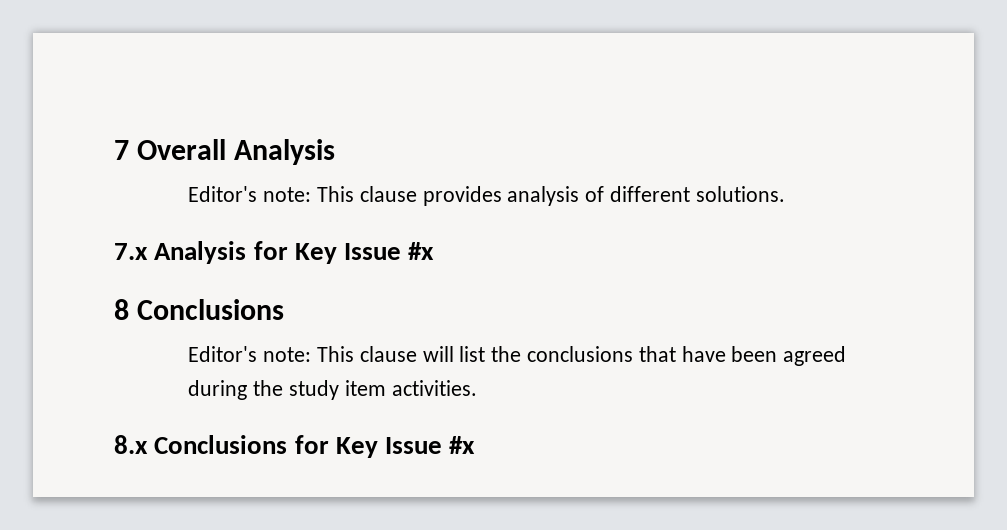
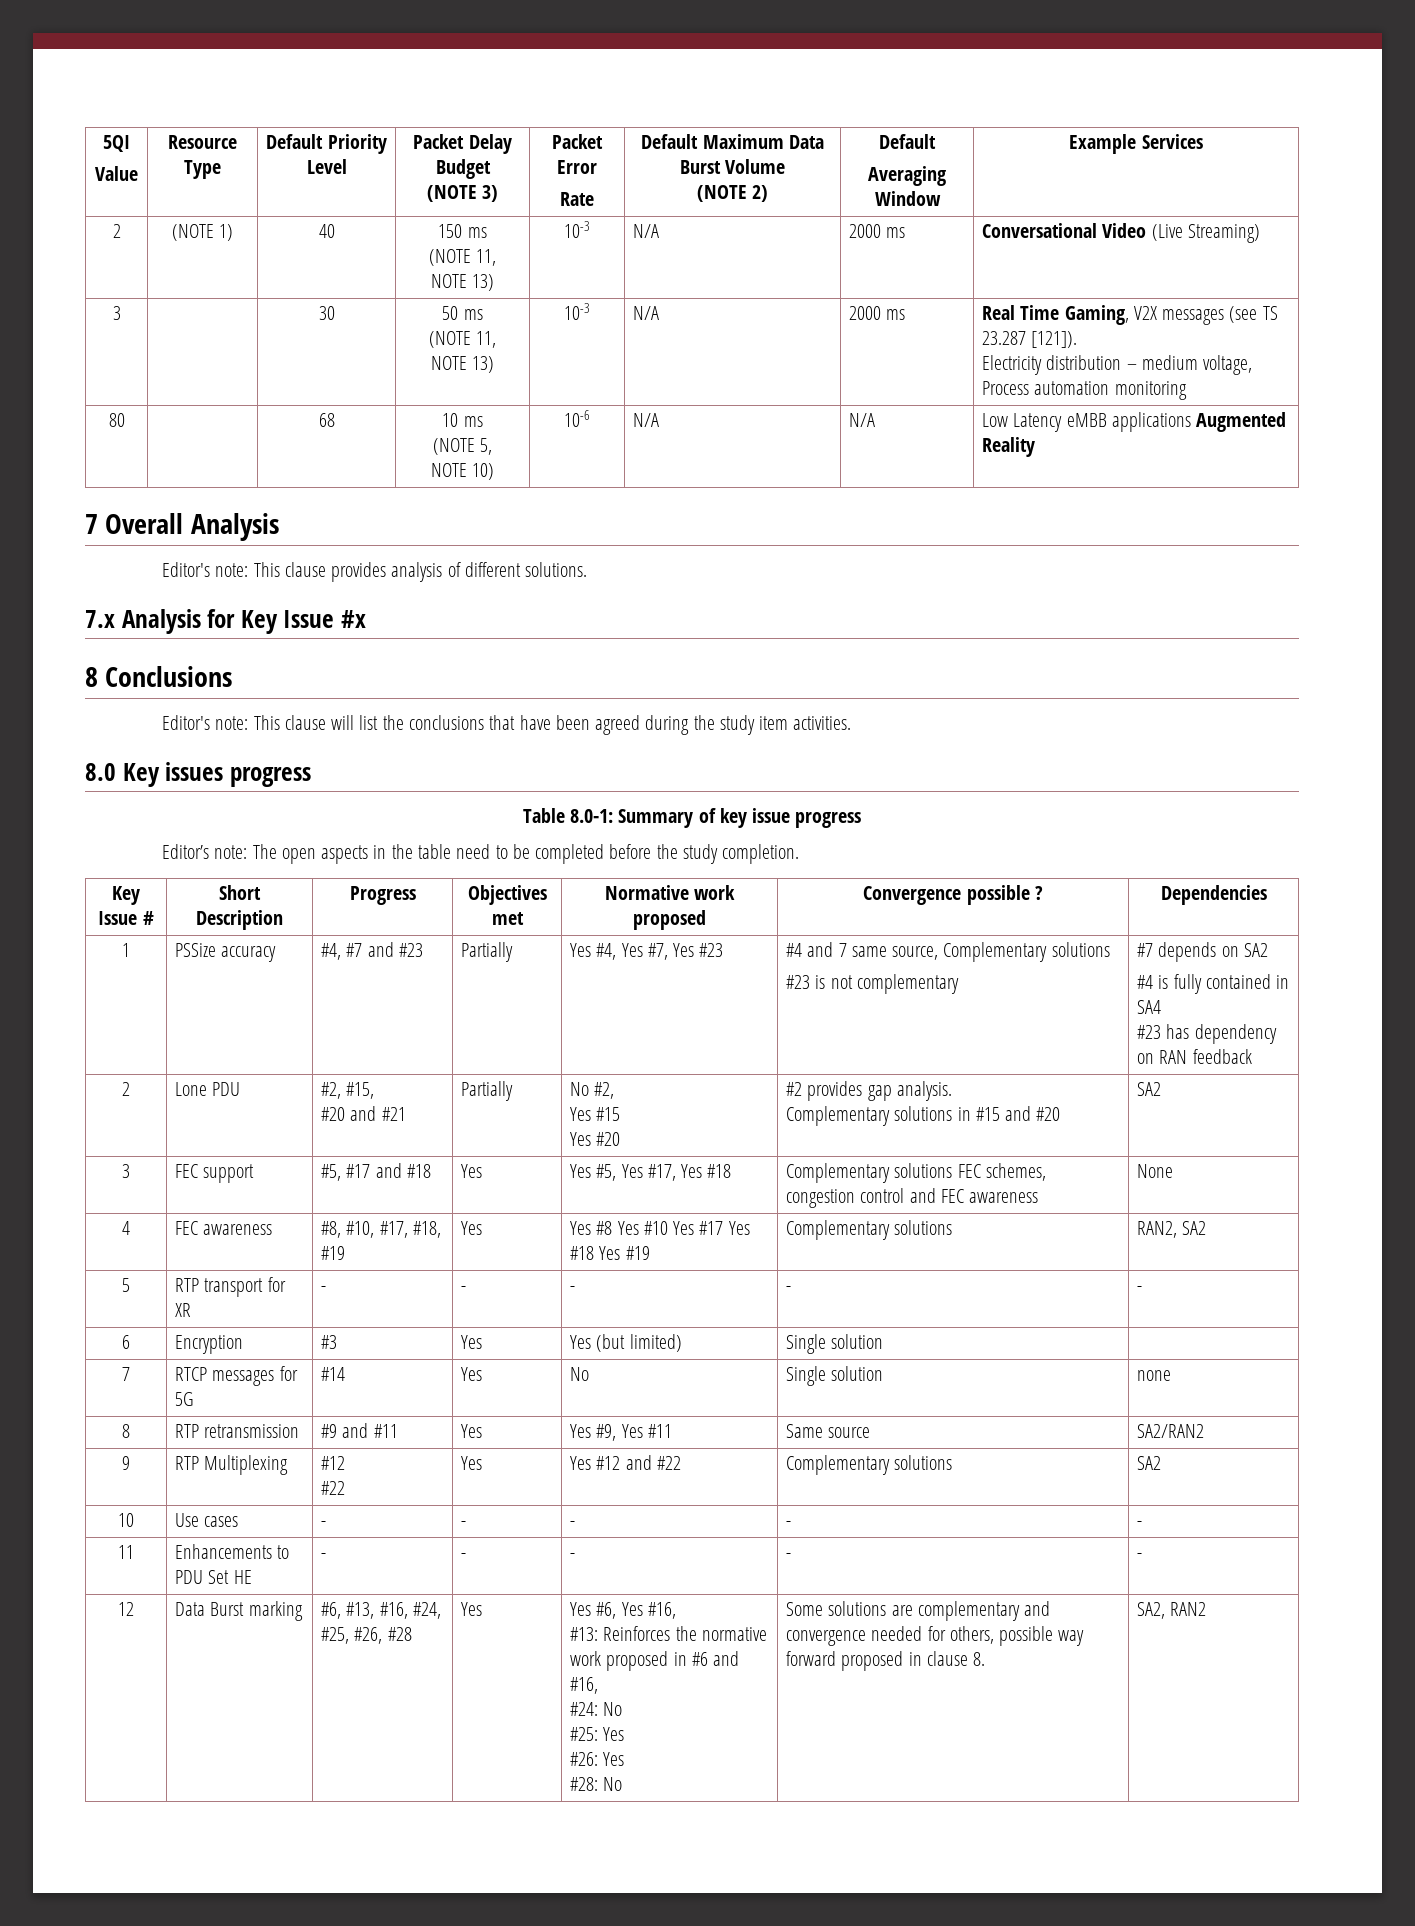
(114, 150) none -> [103,135,130,152] [95,166,138,181] [168,135,237,149] [184,160,221,179] [266,134,387,154] [306,159,347,174] [413,134,512,154] [435,159,491,179] [426,185,499,202] [552,134,603,149] [557,160,597,174] [560,192,594,206] [641,134,824,149] [679,159,786,174] [696,185,769,202] [879,134,936,149] [868,166,946,186] [874,191,941,206] [1069,134,1203,154] [112,224,121,238] [171,224,234,241] [318,224,335,238] [438,224,487,238] [428,249,497,266] [430,274,495,291] [564,221,590,238] [633,224,660,238] [849,224,906,238] [982,223,1260,243] [112,306,121,320] [318,306,335,320] [442,306,483,320] [428,331,497,348] [430,356,495,373] [564,303,590,320] [633,306,660,320] [849,306,906,320] [982,305,1278,325] [982,331,1078,348] [982,355,1253,375] [982,381,1187,400] [108,413,125,427] [318,413,335,427] [442,413,483,427] [432,438,493,455] [430,463,495,480] [564,410,590,427] [633,413,660,427] [849,413,876,427] [982,412,1287,432] [982,437,1036,457] 5QI // Value | Resource Type | Default Priority Level | Packet Delay Budget // (NOTE 3) | Packet Error // Rate | Default Maximum Data Burst Volume // (NOTE 2) | Default // Averaging Window | Example Services // 2 | (NOTE 1) | 40 | 150 ms // (NOTE 11, // NOTE 13) | 10-3 | N/A | 2000 ms | Conversational Video (Live Streaming) // 3 | | 30 | 50 ms // (NOTE 11, // NOTE 13) | 10-3 | N/A | 2000 ms | Real Time Gaming, V2X messages (see TS 23.287 [121]). // Electricity distribution – medium voltage, Process automation monitoring // 80 | | 68 | 10 ms // (NOTE 5, // NOTE 10) | 10-6 | N/A | N/A | Low Latency eMBB applications Augmented Reality //
[114,435,476,458] 8.x Conclusions for Key Issue #x -> [85,762,311,787] [522,808,862,828] [162,844,800,864] [112,886,140,905] [98,911,154,925] [219,885,261,900] [196,910,283,930] [349,886,416,905] [467,885,547,905] [491,912,524,925] [604,885,736,900] [633,910,706,930] [863,885,1043,905] [1160,885,1267,905] [122,943,130,957] [175,943,277,962] [321,942,423,960] [461,942,514,962] [570,943,724,960] [786,942,1110,962] [786,974,959,994] [1137,942,1268,962] [1137,974,1290,994] [1137,1000,1162,1014] [1137,1024,1277,1044] [1137,1049,1252,1064] [122,1082,130,1096] [175,1082,241,1096] [321,1082,375,1099] [321,1106,406,1121] [461,1081,514,1101] [570,1082,615,1099] [570,1107,621,1121] [570,1132,621,1146] [786,1081,952,1101] [786,1106,1061,1126] [1137,1082,1162,1096] [122,1164,130,1178] [175,1164,255,1183] [321,1163,431,1181] [461,1164,483,1178] [570,1164,732,1181] [786,1163,1046,1183] [786,1188,1039,1208] [1137,1164,1174,1178] [122,1221,130,1235] [175,1221,273,1235] [321,1221,441,1238] [321,1246,346,1260] [461,1221,483,1235] [570,1221,750,1235] [570,1246,650,1260] [786,1220,953,1240] [1137,1221,1207,1238] [122,1278,130,1292] [175,1277,286,1297] [175,1303,192,1317] [321,1286,327,1292] [461,1286,467,1292] [570,1286,576,1292] [786,1286,792,1292] [1137,1286,1143,1292] [122,1335,130,1349] [175,1335,244,1354] [321,1335,338,1349] [461,1335,483,1349] [570,1334,682,1352] [786,1334,884,1354] [122,1367,130,1381] [175,1366,298,1386] [175,1392,195,1406] [321,1367,346,1381] [461,1367,483,1381] [570,1367,590,1381] [786,1366,884,1386] [1137,1370,1172,1381] [122,1424,130,1438] [175,1424,300,1438] [321,1423,398,1438] [461,1424,483,1438] [570,1424,672,1441] [786,1424,871,1438] [1137,1424,1205,1438] [122,1456,130,1470] [175,1455,289,1475] [321,1456,346,1470] [321,1481,346,1495] [461,1456,483,1470] [570,1455,681,1470] [786,1455,953,1475] [1137,1456,1162,1470] [118,1513,134,1527] [175,1513,239,1527] [321,1521,327,1527] [461,1521,467,1527] [570,1521,576,1527] [786,1521,792,1527] [1137,1521,1143,1527] [118,1545,134,1559] [175,1544,290,1559] [175,1570,252,1584] [321,1553,327,1559] [461,1553,467,1559] [570,1553,576,1559] [786,1553,792,1559] [1137,1553,1143,1559] [118,1602,134,1616] [175,1601,303,1621] [321,1602,441,1619] [321,1627,412,1644] [461,1602,483,1616] [570,1602,676,1619] [570,1626,767,1641] [570,1651,740,1671] [570,1677,599,1694] [570,1702,623,1716] [570,1727,625,1741] [570,1752,625,1766] [570,1777,623,1791] [786,1601,1051,1621] [786,1626,1085,1646] [786,1651,986,1671] [1137,1602,1207,1619] 8.0 Key issues progress // Table 8.0-1: Summary of key issue progress // Editor’s note: The open aspects in the table need to be completed before the study completion. // Key Issue # | Short Description | Progress | Objectives met | Normative work proposed | Convergence possible ? | Dependencies // 1 | PSSize accuracy | #4, #7 and #23 | Partially | Yes #4, Yes #7, Yes #23 | #4 and 7 same source, Complementary solutions // #23 is not complementary | #7 depends on SA2 // #4 is fully contained in SA4 // #23 has dependency on RAN feedback // 2 | Lone PDU | #2, #15, // #20 and #21 | Partially | No #2, // Yes #15 // Yes #20 | #2 provides gap analysis. // Complementary solutions in #15 and #20 | SA2 // 3 | FEC support | #5, #17 and #18 | Yes | Yes #5, Yes #17, Yes #18 | Complementary solutions FEC schemes, congestion control and FEC awareness | None // 4 | FEC awareness | #8, #10, #17, #18, #19 | Yes | Yes #8 Yes #10 Yes #17 Yes #18 Yes #19 | Complementary solutions | RAN2, SA2 // 5 | RTP transport for XR | - | - | - | - | - // 6 | Encryption | #3 | Yes | Yes (but limited) | Single solution | // 7 | RTCP messages for 5G | #14 | Yes | No | Single solution | none // 8 | RTP retransmission | #9 and #11 | Yes | Yes #9, Yes #11 | Same source | SA2/RAN2 // 9 | RTP Multiplexing | #12 // #22 | Yes | Yes #12 and #22 | Complementary solutions | SA2 // 10 | Use cases | - | - | - | - | - // 11 | Enhancements to PDU Set HE | - | - | - | - | - // 12 | Data Burst marking | #6, #13, #16, #24, #25, #26, #28 | Yes | Yes #6, Yes #16, // #13: Reinforces the normative work proposed in #6 and #16, // #24: No // #25: Yes // #26: Yes // #28: No | Some solutions are complementary and convergence needed for others, possible way forward proposed in clause 8. | SA2, RAN2

